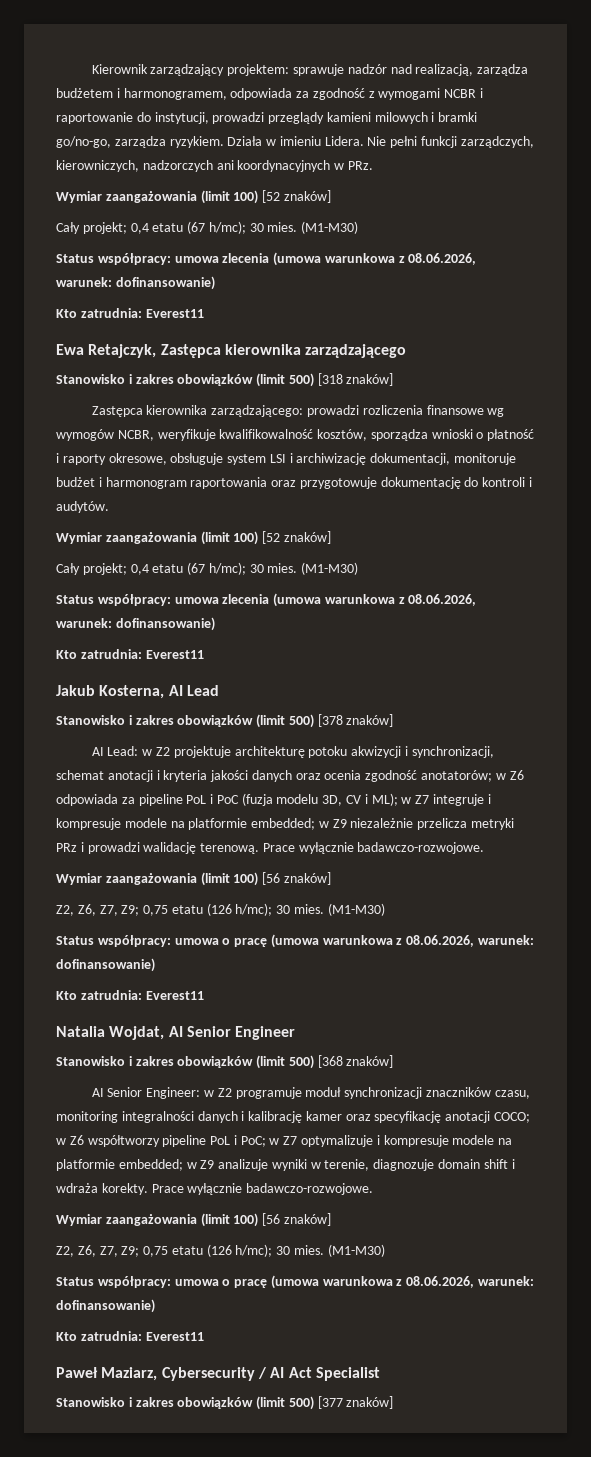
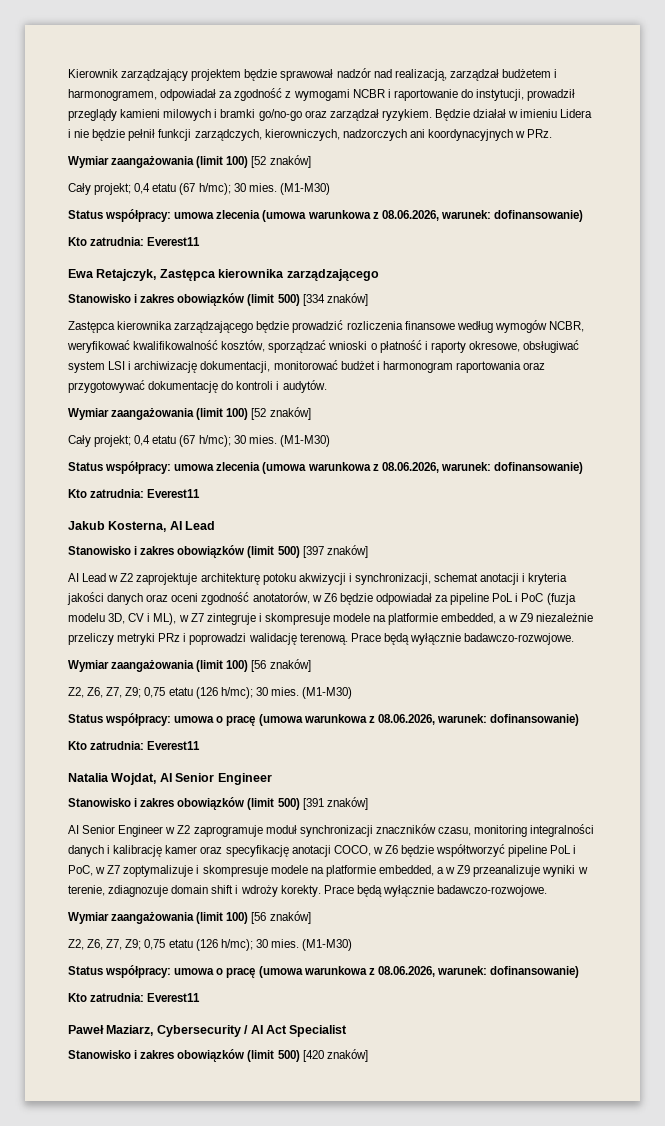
[227,64,344,76] projektem: sprawuje -> [191,69,334,81] projektem będzie sprawował
[477,64,529,76] zarządza -> [449,69,499,81] zarządzał
[230,88,293,100] odpowiada -> [160,89,217,101] odpowiadał
[212,112,265,124] prowadzi -> [527,89,576,101] prowadził
[56,136,418,148] go/no-go, zarządza ryzykiem. Działa w imieniu Lidera. Nie pełni -> [258,109,593,121] [68,129,156,141] go/no-go oraz zarządzał ryzykiem. Będzie działał w imieniu Lidera i nie będzie pełnił
[317,373,343,386] [318 -> [302,294,325,306] [334
[211,405,359,417] zarządzającego: prowadzi -> [174,320,344,333] zarządzającego będzie prowadzić
[487,408,505,417] wg -> [456,321,493,333] według
[157,429,216,441] weryfikuje -> [67,340,130,353] weryfikować
[370,429,428,441] sporządza -> [268,340,327,353] sporządzać
[170,453,224,465] obsługuje -> [523,340,580,353] obsługiwać
[454,453,517,465] monitoruje -> [273,360,338,370] monitorować
[299,477,377,489] przygotowuje -> [68,380,145,393] przygotowywać
[317,714,394,727] [91,746,231,758] [378 znaków] // AI Lead: w Z2 projektuje -> [302,545,368,558] [68,573,198,585] [397 znaków] // AI Lead w Z2 zaprojektuje
[324,770,524,782] [56,794,118,806] ocenia zgodność anotatorów; w Z6 odpowiada -> [171,592,432,605] oceni zgodność anotatorów, w Z6 będzie odpowiadał
[371,793,491,806] [56,818,316,830] ML); w Z7 integruje i kompresuje modele na platformie embedded; -> [153,613,507,625] ML), w Z7 zintegruje i skompresuje modele na platformie embedded, a
[417,818,468,830] przelicza -> [68,633,114,645] przeliczy
[87,842,140,854] prowadzi -> [189,633,247,645] poprowadzi
(295, 847) none -> [383,633,409,645] będą
[317,1055,343,1068] [368 -> [302,798,324,810] [391
[146,1087,302,1099] Engineer: w Z2 programuje -> [118,825,263,837] Engineer w Z2 zaprogramuje
[494,1112,531,1123] [56,1135,513,1147] [56,1159,269,1171] COCO; w Z6 współtworzy pipeline PoL i PoC; w Z7 optymalizuje i kompresuje modele na platformie embedded; w Z9 analizuje -> [333,844,577,857] [68,865,541,877] COCO, w Z6 będzie współtworzyć pipeline PoL i PoC, w Z7 zoptymalizuje i skompresuje modele na platformie embedded, a w Z9 przeanalizuje
[373,1159,435,1171] diagnozuje -> [108,885,169,897] zdiagnozuje
[56,1183,98,1193] wdraża -> [240,885,278,897] wdroży
(184, 1188) none -> [356,885,382,897] będą
[317,1396,343,1409] [377 -> [302,1050,324,1062] [420

